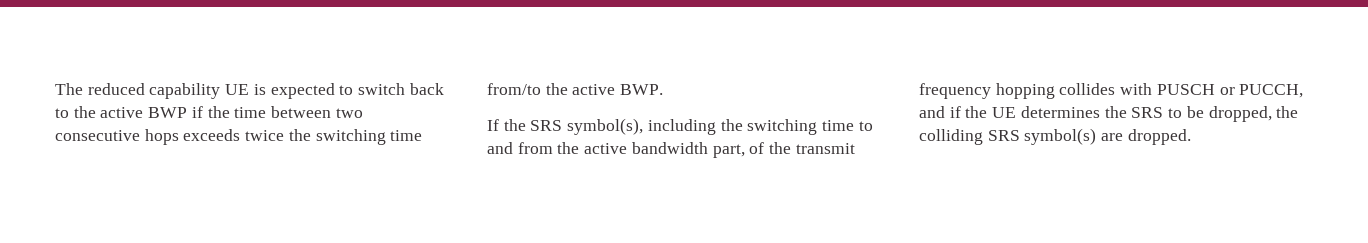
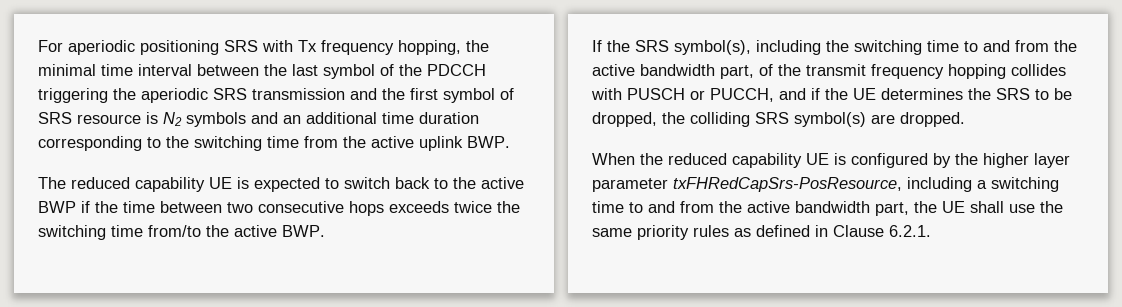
(55, 89) none -> [38,40,489,55] [38,64,486,79] [38,88,514,103] [38,112,479,127] [38,136,510,151] For aperiodic positioning SRS with Tx frequency hopping, the minimal time interval between the last symbol of the PDCCH triggering the aperiodic SRS transmission and the first symbol of SRS resource is N2 symbols and an additional time duration corresponding to the switching time from the active uplink BWP. //
(1191, 137) none -> [592,153,1070,168] [592,177,1059,192] [592,201,1063,216] [592,225,931,240] // When the reduced capability UE is configured by the higher layer parameter txFHRedCapSrs-PosResource, including a switching time to and from the active bandwidth part, the UE shall use the same priority rules as defined in Clause 6.2.1.

